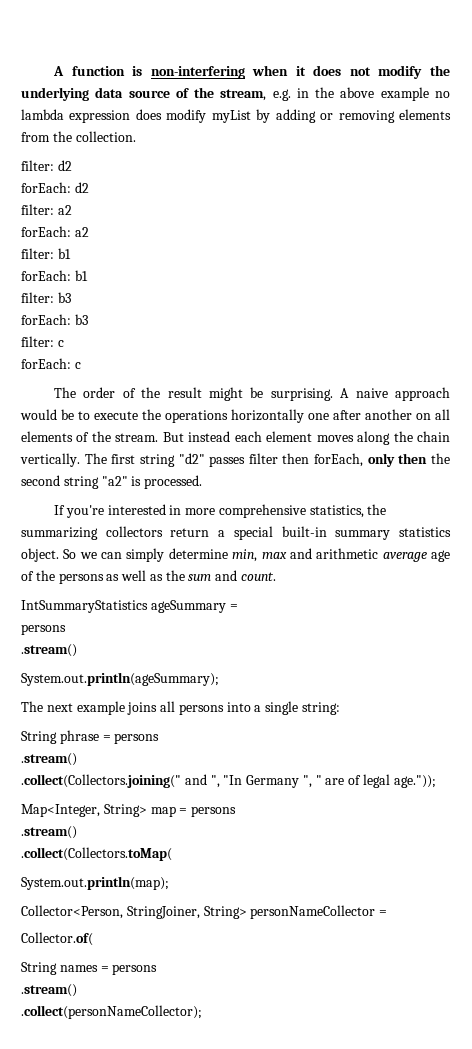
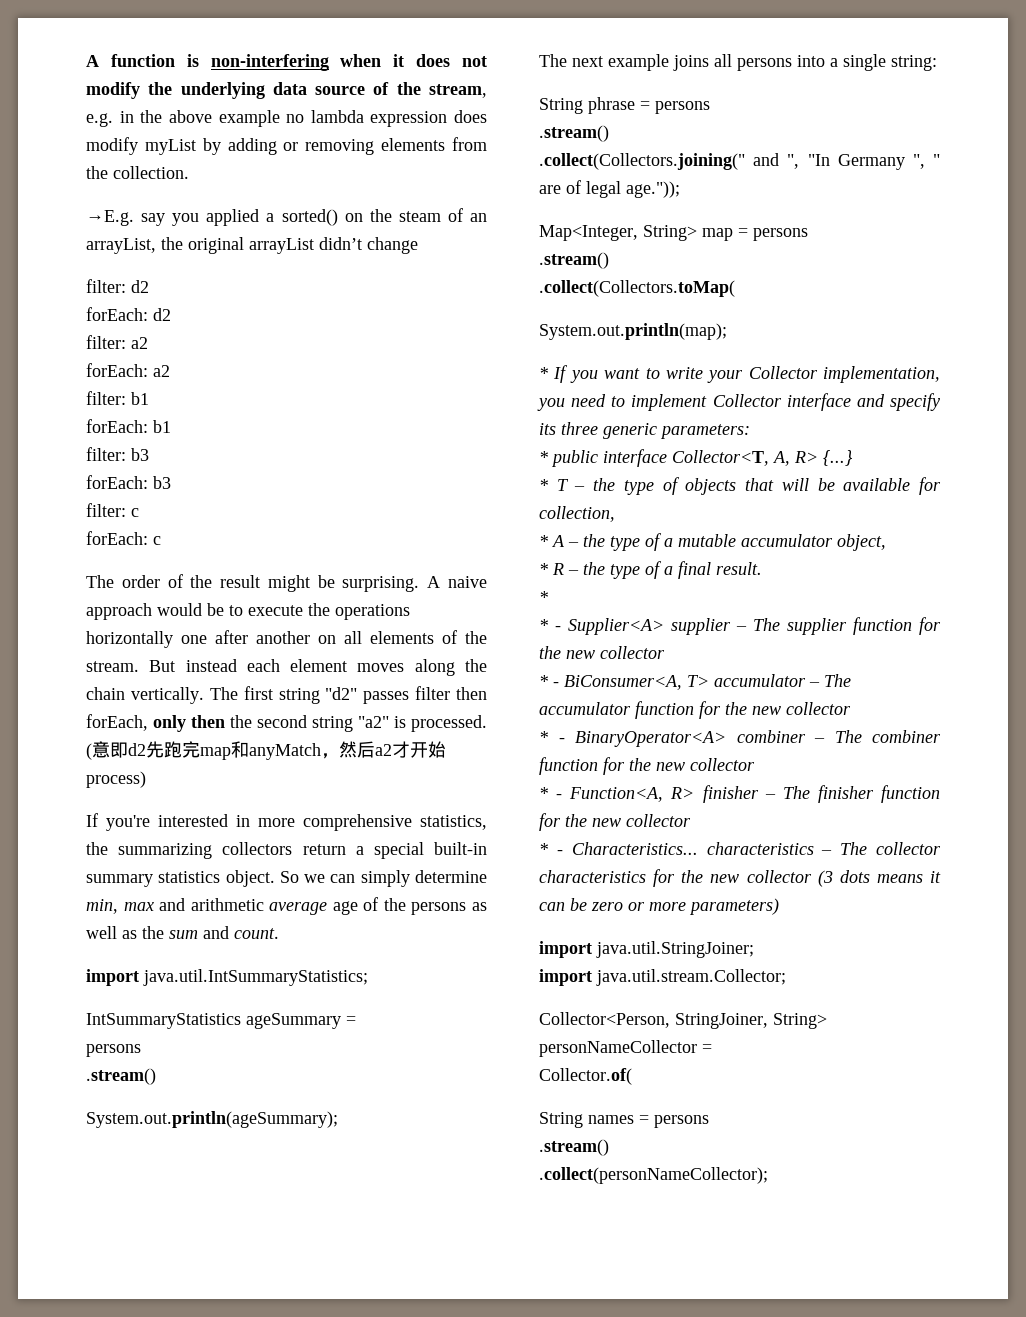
(136, 136) none -> [86,208,488,226] [86,237,418,254] // →E.g. say you applied a sorted() on the steam of an arrayList, the original arrayList didn’t change
(203, 482) none -> [86,741,446,760] [86,771,146,788] (意即d2先跑完map和anyMatch，然后a2才开始process)
(277, 576) none -> [86,969,368,986] // import java.util.IntSummaryStatistics;
(169, 883) none -> [539,365,940,383] [537,393,940,411] [539,422,750,439] [539,449,853,467] [539,477,941,495] [539,506,615,522] [539,533,886,551] [539,561,762,579] [539,591,548,603] [539,617,941,635] [539,646,665,659] [539,674,851,690] [539,701,851,719] [539,730,941,747] [539,757,755,775] [539,785,940,803] [539,813,691,831] [539,842,941,855] [539,869,941,887] [539,898,779,915] [539,941,754,958] [539,969,786,986] // * If you want to write your Collector implementation, you need to implement Collector interface and specify its three generic parameters: // * public interface Collector<T, A, R> {...} // * T – the type of objects that will be available for collection, // * A – the type of a mutable accumulator object, // * R – the type of a final result. // * // * - Supplier<A> supplier – The supplier function for the new collector // * - BiConsumer<A, T> accumulator – The accumulator function for the new collector // * - BinaryOperator<A> combiner – The combiner function for the new collector // * - Function<A, R> finisher – The finisher function for the new collector // * - Characteristics... characteristics – The collector characteristics for the new collector (3 dots means it can be zero or more parameters) // import java.util.StringJoiner; // import java.util.stream.Collector;

